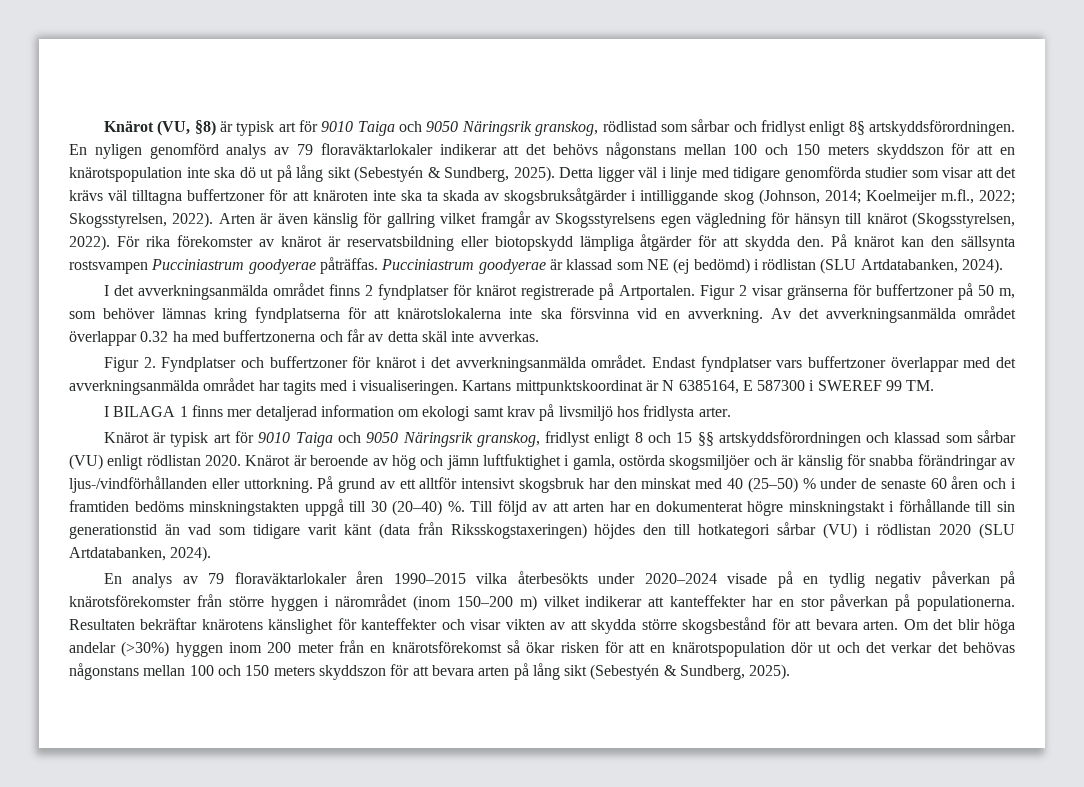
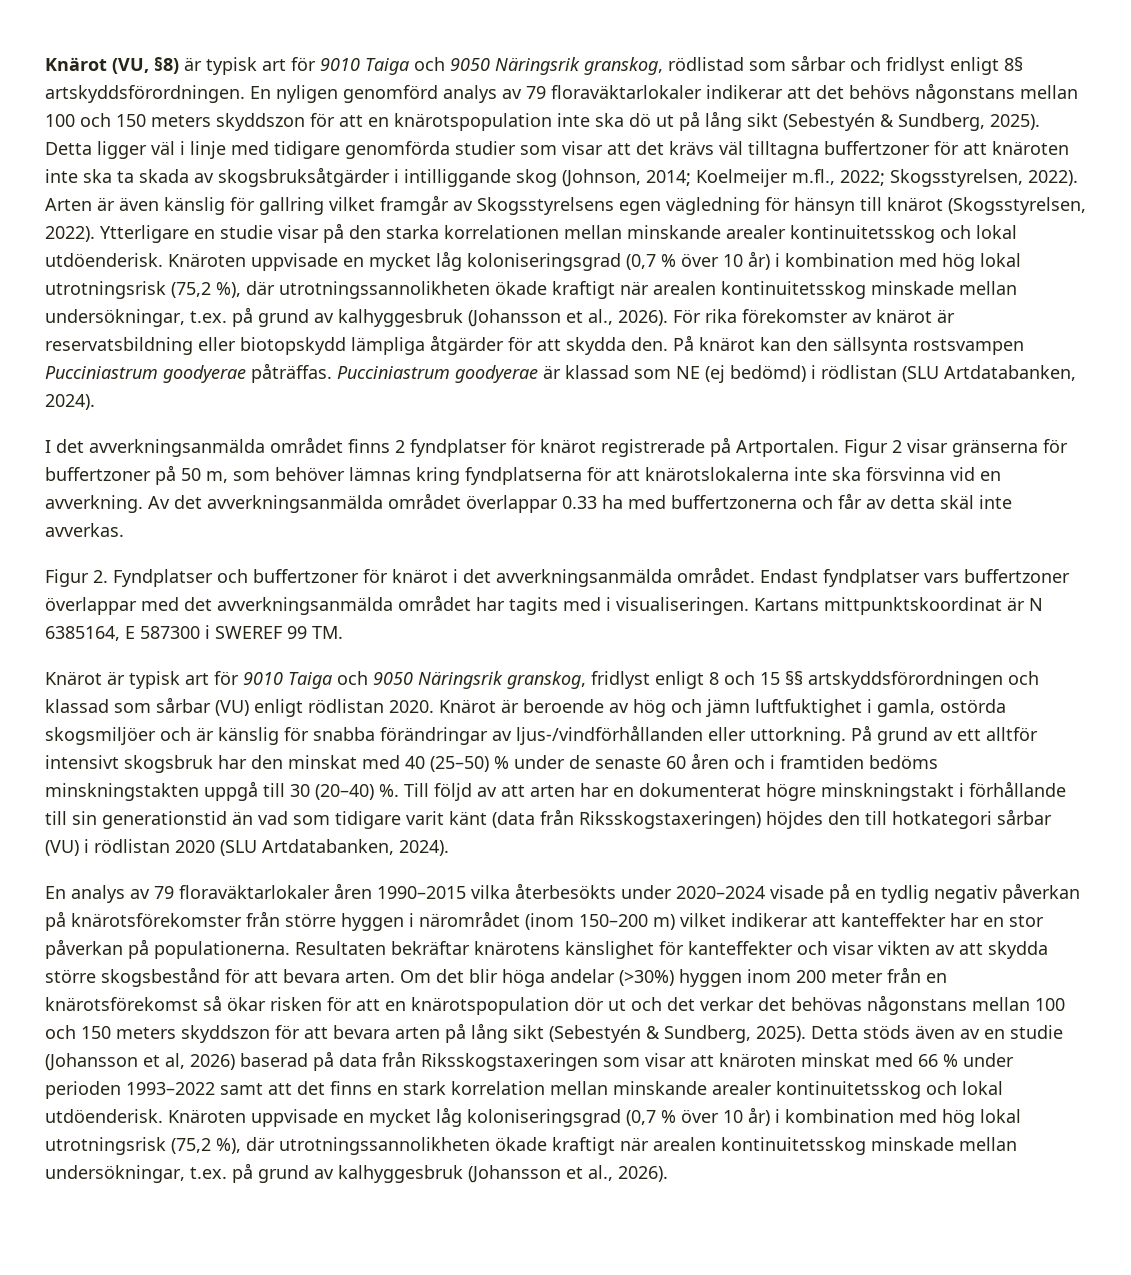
(110, 243) none -> [100,223,1017,243] [45,251,1021,271] [45,281,1017,299] [45,307,668,327] Ytterligare en studie visar på den starka korrelationen mellan minskande arealer kontinuitetsskog och lokal utdöenderisk. Knäroten uppvisade en mycket låg koloniseringsgrad (0,7 % över 10 år) i kombination med hög lokal utrotningsrisk (75,2 %), där utrotningssannolikheten ökade kraftigt när arealen kontinuitetsskog minskade mellan undersökningar, t.ex. på grund av kalhyggesbruk (Johansson et al., 2026).
[140,331,169,342] 0.32 -> [562,496,597,509] 0.33
[103,404,731,421] // I BILAGA 1 finns mer detaljerad information om ekologi samt krav på livsmiljö hos fridlysta arter. -> (343, 632) none
(791, 672) none -> [811,1025,1063,1039] [45,1051,1014,1071] [45,1081,1003,1099] [45,1107,1021,1127] [45,1137,1017,1155] [45,1163,668,1183] Detta stöds även av en studie (Johansson et al, 2026) baserad på data från Riksskogstaxeringen som visar att knäroten minskat med 66 % under perioden 1993–2022 samt att det finns en stark korrelation mellan minskande arealer kontinuitetsskog och lokal utdöenderisk. Knäroten uppvisade en mycket låg koloniseringsgrad (0,7 % över 10 år) i kombination med hög lokal utrotningsrisk (75,2 %), där utrotningssannolikheten ökade kraftigt när arealen kontinuitetsskog minskade mellan undersökningar, t.ex. på grund av kalhyggesbruk (Johansson et al., 2026).

